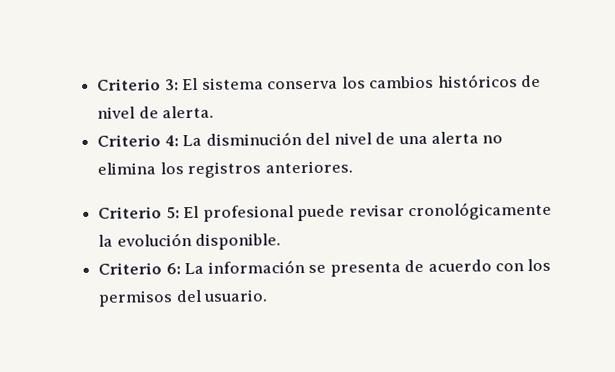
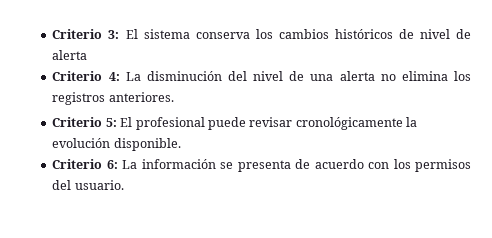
[162,105,215,119] alerta. -> [52,50,88,60] alerta

